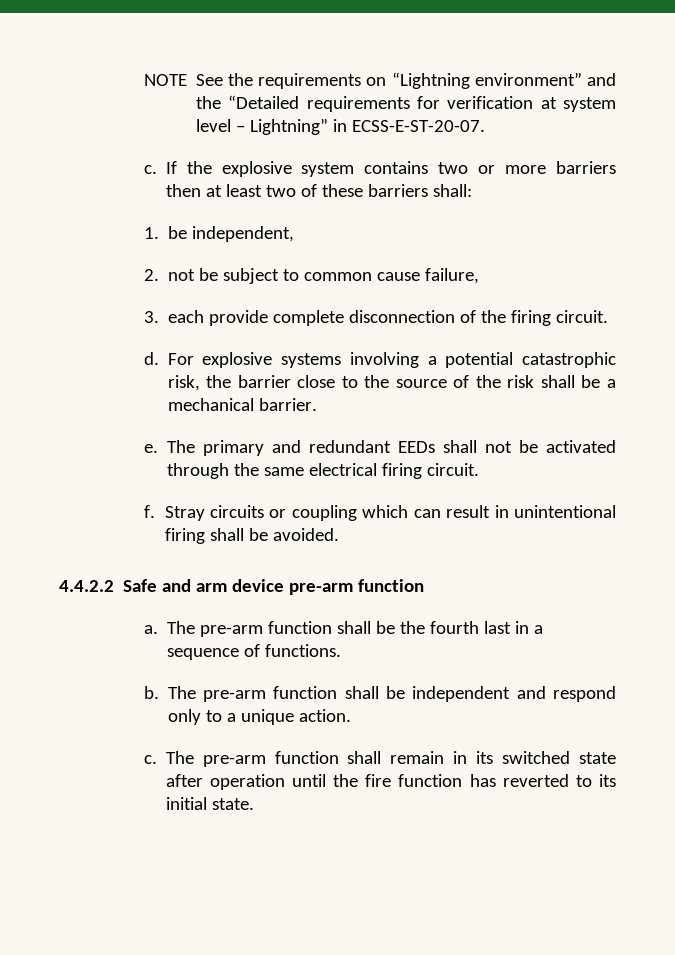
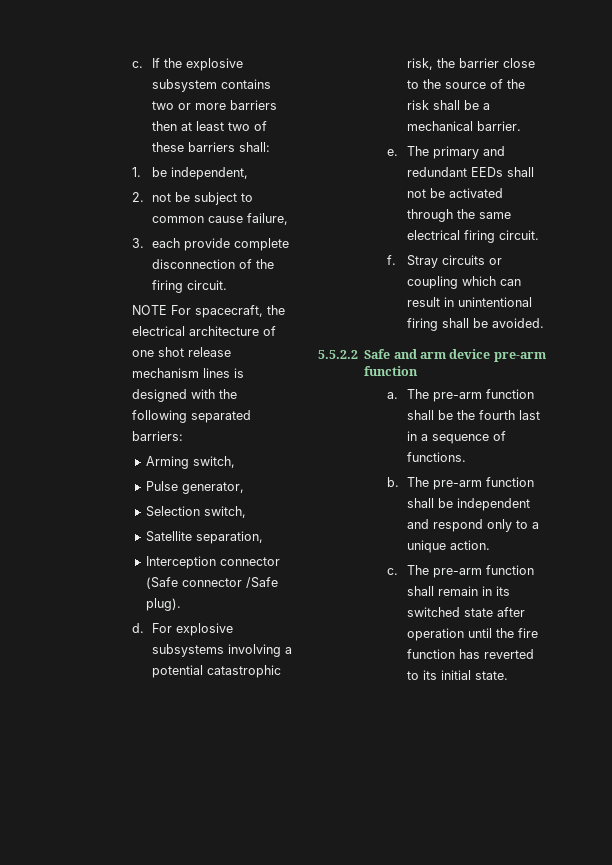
[143,72,616,89] [195,95,616,112] [195,118,485,135] NOTE See the requirements on “Lightning environment” and the “Detailed requirements for verification at system level – Lightning” in ECSS-E-ST-20-07. // -> (132, 64) none
[301,162,355,177] system -> [152,79,218,92] subsystem
(608, 316) none -> [132,305,286,318] [132,326,277,336] [132,347,232,357] [132,368,245,378] [132,389,238,402] [132,410,252,423] [132,431,184,441] [146,456,236,469] [146,481,245,494] [146,506,247,518] [146,531,264,544] [146,556,281,569] [146,577,279,589] [146,598,182,611] // NOTE For spacecraft, the electrical architecture of one shot release mechanism lines is designed with the following separated barriers: // Arming switch, // Pulse generator, // Selection switch, // Satellite separation, // Interception connector (Safe connector /Safe plug).
[281,353,342,368] systems -> [152,644,225,657] subsystems
[59,580,114,592] 4.4.2.2 -> [318,350,358,359] 5.5.2.2

